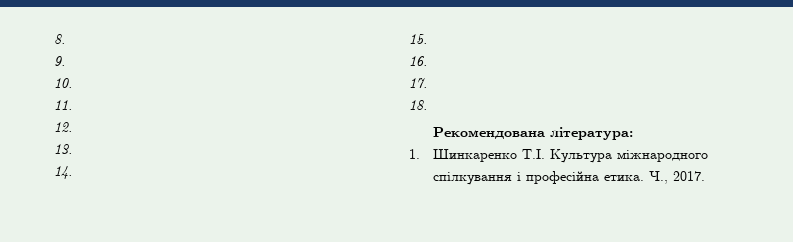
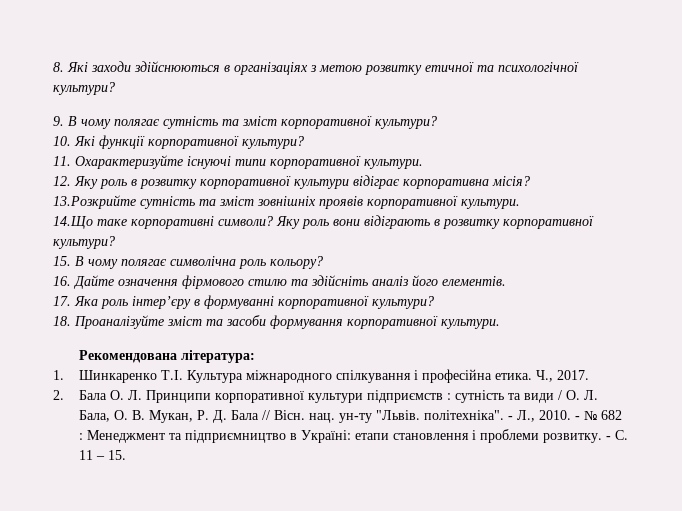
[54,56,65,66] [54,78,72,88] [54,100,72,110] [54,122,72,132] [54,144,72,154] [54,166,72,179] [409,34,427,44] [409,56,427,66] [409,78,427,88] [409,100,427,110] // 9. // 10. // 11. // 12. // 13. // 14. // 15. // 16. // 17. // 18. -> [67,61,579,75] [53,82,115,95] [53,116,437,129] [53,135,304,149] [53,155,423,169] [53,175,530,189] [53,195,520,209] [53,215,594,229] [53,236,115,249] [53,256,323,269] [53,275,506,289] [53,295,434,309] [53,315,500,329] Які заходи здійснюються в організаціях з метою розвитку етичної та психологічної культури? // 9. В чому полягає сутність та зміст корпоративної культури? // 10. Які функції корпоративної культури? // 11. Охарактеризуйте існуючі типи корпоративної культури. // 12. Яку роль в розвитку корпоративної культури відіграє корпоративна місія? // 13.Розкрийте сутність та зміст зовнішніх проявів корпоративної культури. // 14.Що таке корпоративні символи? Яку роль вони відіграють в розвитку корпоративної культури? // 15. В чому полягає символічна роль кольору? // 16. Дайте означення фірмового стилю та здійсніть аналіз його елементів. // 17. Яка роль інтер’єру в формуванні корпоративної культури? // 18. Проаналізуйте зміст та засоби формування корпоративної культури.
(705, 176) none -> [53,390,599,403] [79,410,623,423] [79,429,629,443] [79,450,127,460] // 2. Бала О. Л. Принципи корпоративної культури підприємств : сутність та види / О. Л. Бала, О. В. Мукан, Р. Д. Бала // Вісн. нац. ун-ту "Львів. політехніка". - Л., 2010. - № 682 : Менеджмент та підприємництво в Україні: етапи становлення і проблеми розвитку. - С. 11 – 15.

